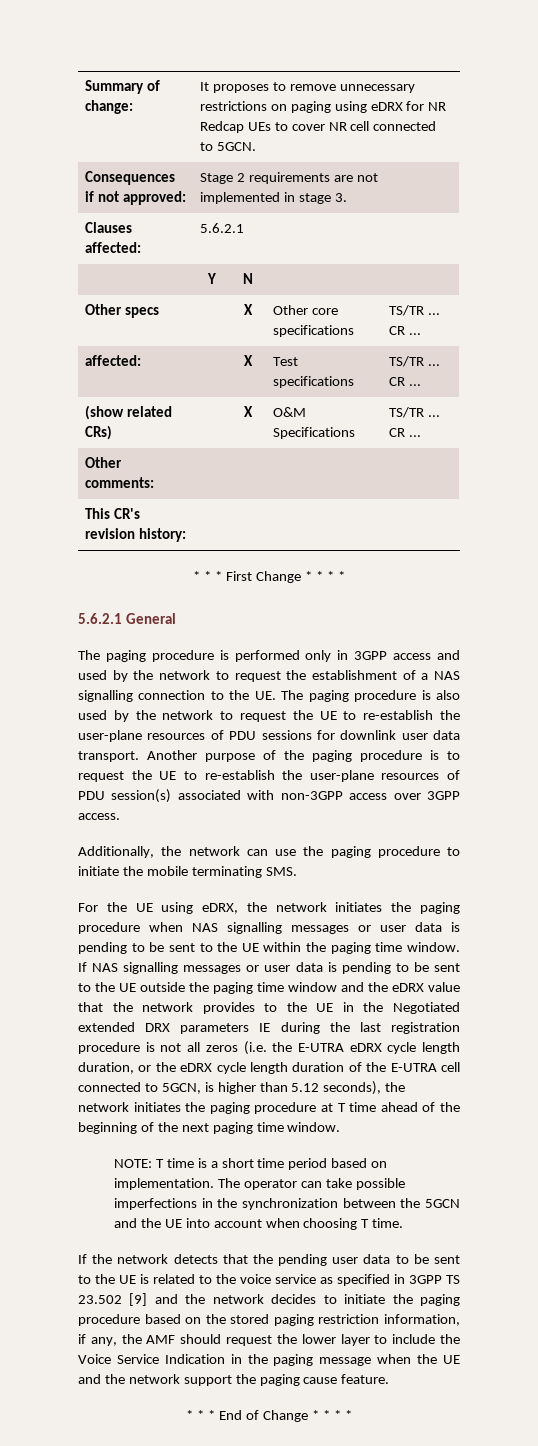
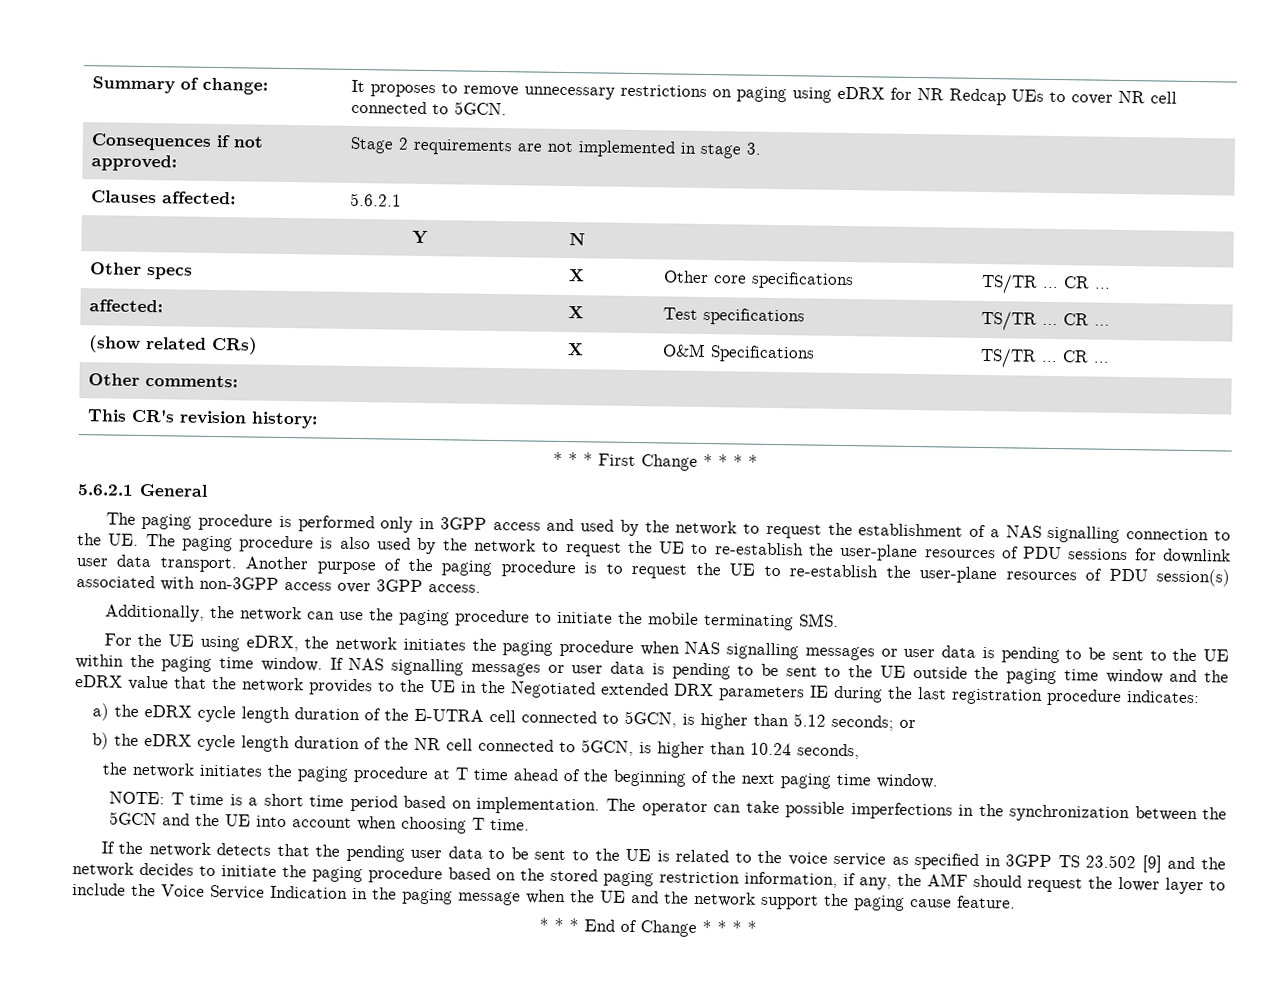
[145,1041,460,1055] [78,1062,152,1074] is not all zeros (i.e. the E-UTRA eDRX cycle length duration, or -> [1127,690,1200,704] [92,703,110,721] indicates: // a)
[323,1081,382,1095] seconds), -> [831,714,917,731] [92,732,861,760] seconds; or // b) the eDRX cycle length duration of the NR cell connected to 5GCN, is higher than 10.24 seconds, //

